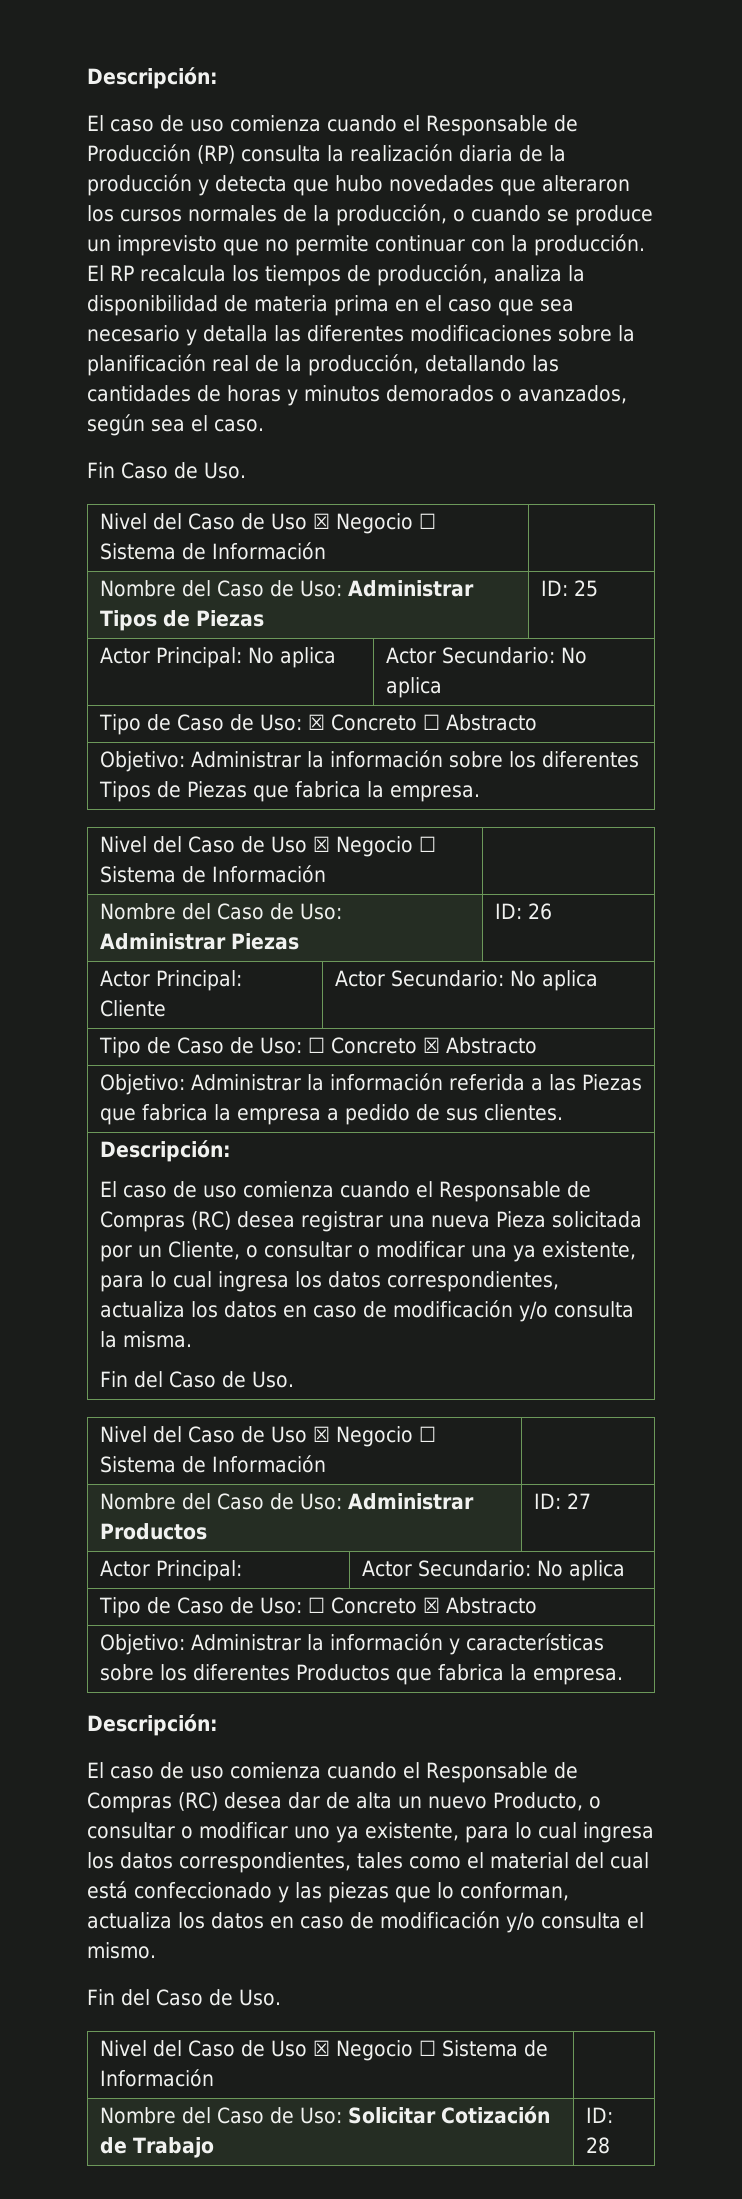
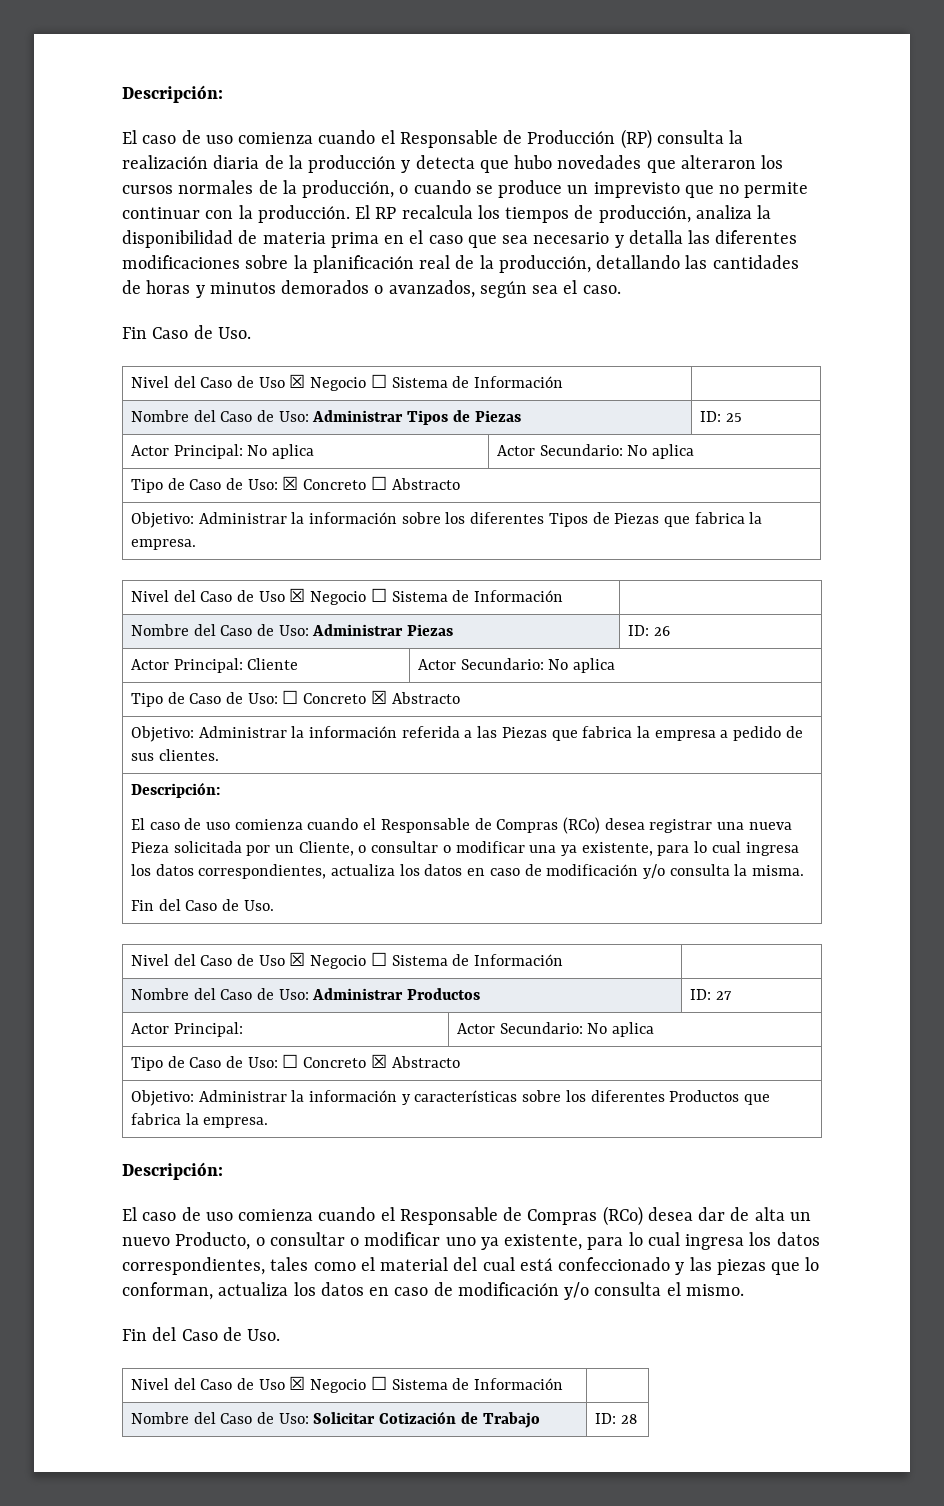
[190,1211,231,1230] (RC) -> [563,817,601,834] (RCo)
[178,1792,218,1811] (RC) -> [602,1206,643,1226] (RCo)

